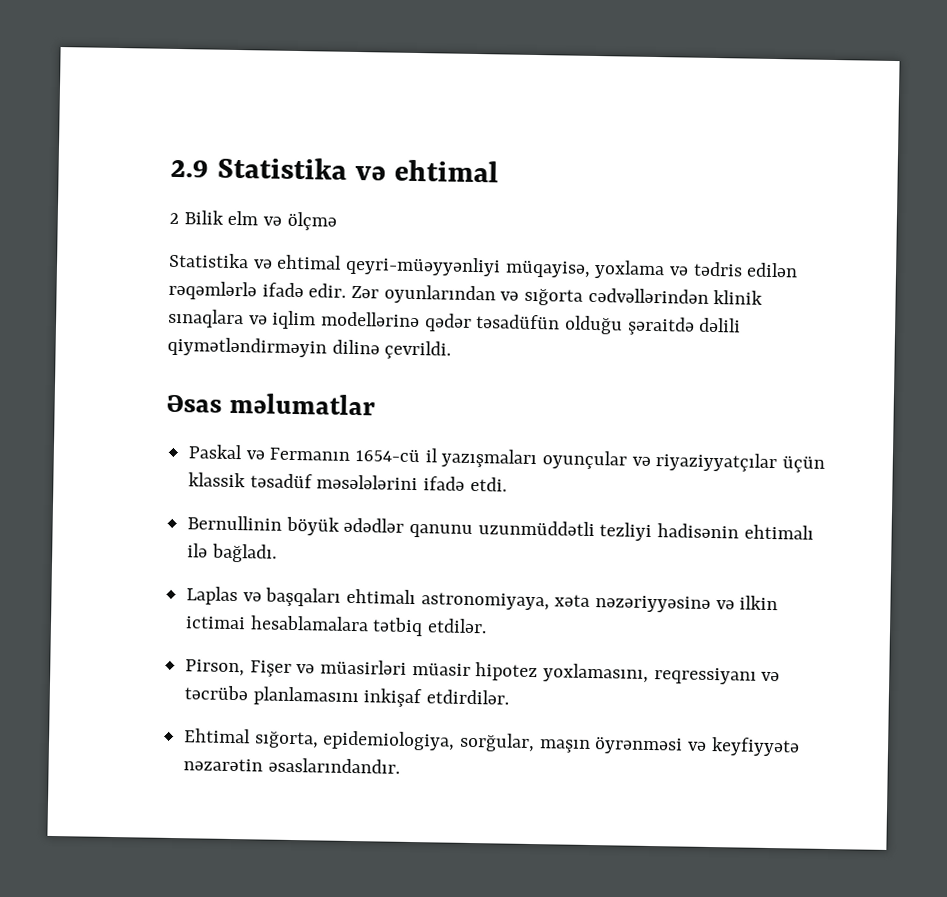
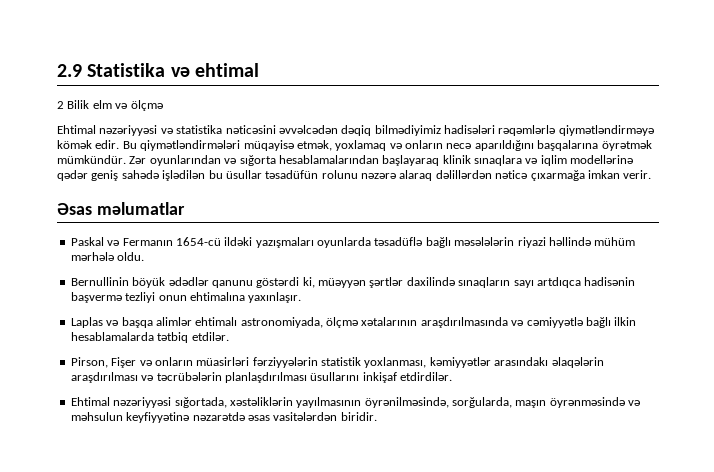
[169,252,799,280] [168,280,347,301] Statistika və ehtimal qeyri-müəyyənliyi müqayisə, yoxlama və tədris edilən rəqəmlərlə ifadə edir. -> [57,125,654,136] [57,140,652,151] [57,155,126,164] Ehtimal nəzəriyyəsi və statistika nəticəsini əvvəlcədən dəqiq bilmədiyimiz hadisələri rəqəmlərlə qiymətləndirməyə kömək edir. Bu qiymətləndirmələri müqayisə etmək, yoxlamaq və onların necə aparıldığını başqalarına öyrətmək mümkündür.
[587,287,709,304] cədvəllərindən -> [278,155,440,166] hesablamalarından başlayaraq
[476,314,742,336] [167,336,452,360] təsadüfün olduğu şəraitdə dəlili qiymətləndirməyin dilinə çevrildi. -> [91,170,652,181] geniş sahədə işlədilən bu üsullar təsadüfün rolunu nəzərə alaraq dəlillərdən nəticə çıxarmağa imkan verir.
[424,448,826,473] [188,472,507,492] [187,515,814,542] [187,543,277,563] [186,586,779,614] [185,615,369,632] il yazışmaları oyunçular və riyaziyyatçılar üçün klassik təsadüf məsələlərini ifadə etdi. // Bernullinin böyük ədədlər qanunu uzunmüddətli tezliyi hadisənin ehtimalı ilə bağladı. // Laplas və başqaları ehtimalı astronomiyaya, xəta nəzəriyyəsinə və ilkin ictimai hesablamalara -> [224,237,636,248] [70,252,145,261] [70,277,636,288] [70,292,302,303] [70,317,637,328] [70,332,154,341] ildəki yazışmaları oyunlarda təsadüflə bağlı məsələlərin riyazi həllində mühüm mərhələ oldu. // Bernullinin böyük ədədlər qanunu göstərdi ki, müəyyən şərtlər daxilində sınaqların sayı artdıqca hadisənin başvermə tezliyi onun ehtimalına yaxınlaşır. // Laplas və başqa alimlər ehtimalı astronomiyada, ölçmə xətalarının araşdırılmasında və cəmiyyətlə bağlı ilkin hesablamalarda
[320,659,781,685] [184,685,510,708] [184,728,800,757] [183,757,400,774] müasirləri müasir hipotez yoxlamasını, reqressiyanı və təcrübə planlamasını inkişaf etdirdilər. // Ehtimal sığorta, epidemiologiya, sorğular, maşın öyrənməsi və keyfiyyətə nəzarətin əsaslarındandır. -> [154,357,604,368] [70,372,452,383] [70,397,641,408] [70,412,377,423] onların müasirləri fərziyyələrin statistik yoxlanması, kəmiyyətlər arasındakı əlaqələrin araşdırılması və təcrübələrin planlaşdırılması üsullarını inkişaf etdirdilər. // Ehtimal nəzəriyyəsi sığortada, xəstəliklərin yayılmasının öyrənilməsində, sorğularda, maşın öyrənməsində və məhsulun keyfiyyətinə nəzarətdə əsas vasitələrdən biridir.

